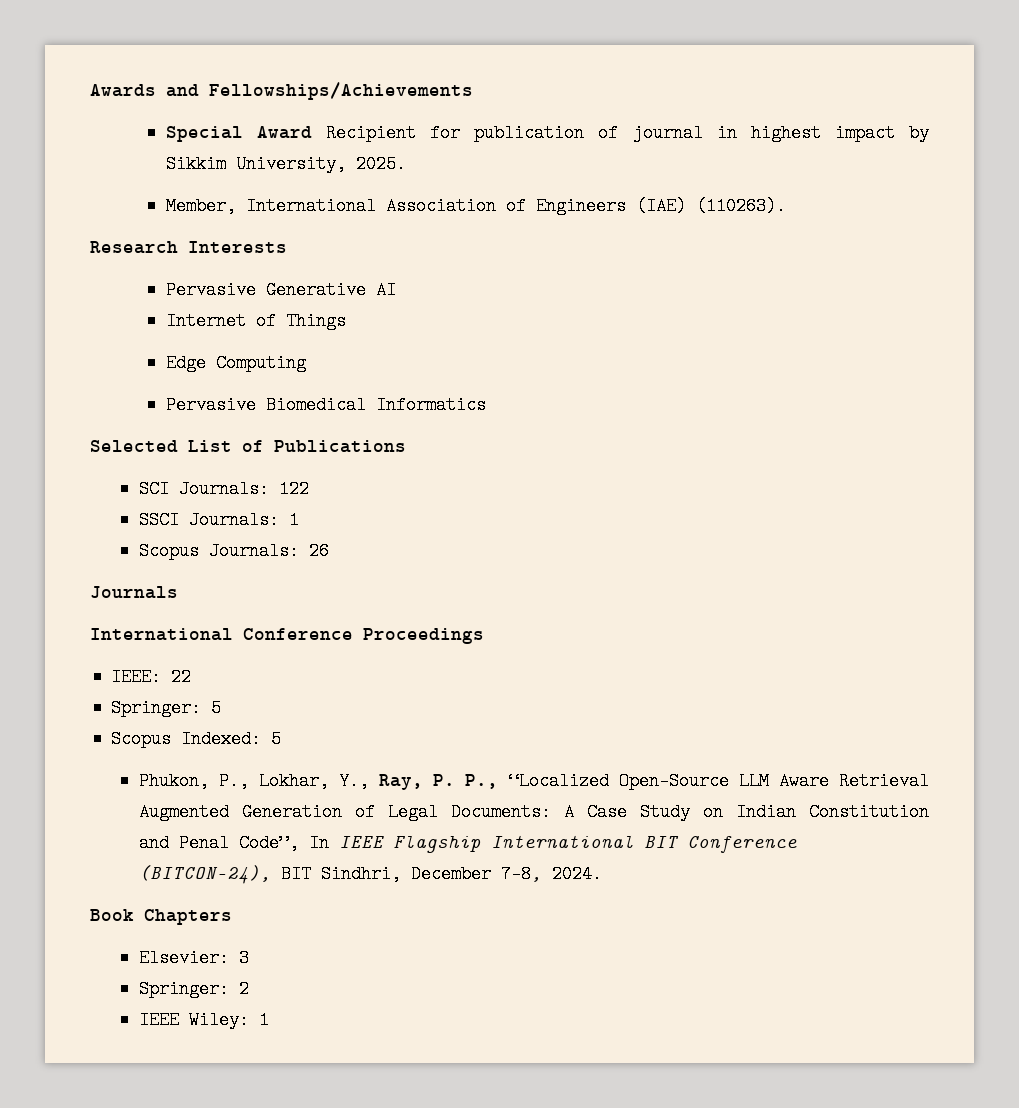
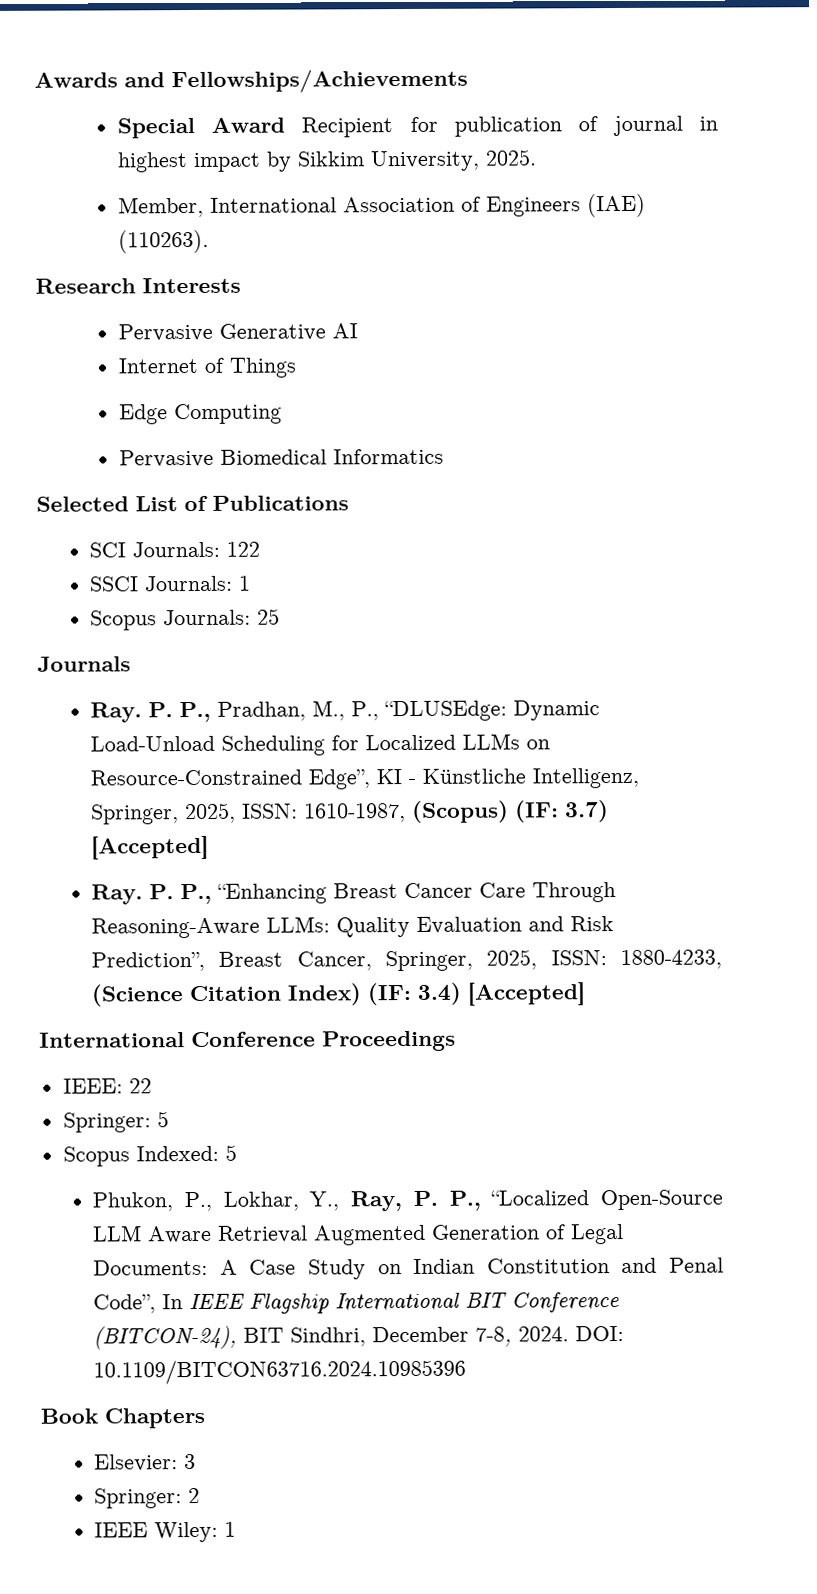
[308,542,329,560] 26 -> [257,608,281,625] 25
(178, 592) none -> [90,700,601,723] [90,733,551,756] [90,767,640,790] [91,800,610,825] [91,835,210,860] [91,882,617,905] [91,916,615,939] [91,949,722,972] [91,982,586,1007] // Ray. P. P., Pradhan, M., P., “DLUSEdge: Dynamic Load-Unload Scheduling for Localized LLMs on Resource-Constrained Edge”, KI - Künstliche Intelligenz, Springer, 2025, ISSN: 1610-1987, (Scopus) (IF: 3.7) [Accepted] // Ray. P. P., “Enhancing Breast Cancer Care Through Reasoning-Aware LLMs: Quality Evaluation and Risk Prediction”, Breast Cancer, Springer, 2025, ISSN: 1880-4233, (Science Citation Index) (IF: 3.4) [Accepted]
(602, 874) none -> [575,1325,625,1342] [93,1358,467,1385] DOI: 10.1109/BITCON63716.2024.10985396

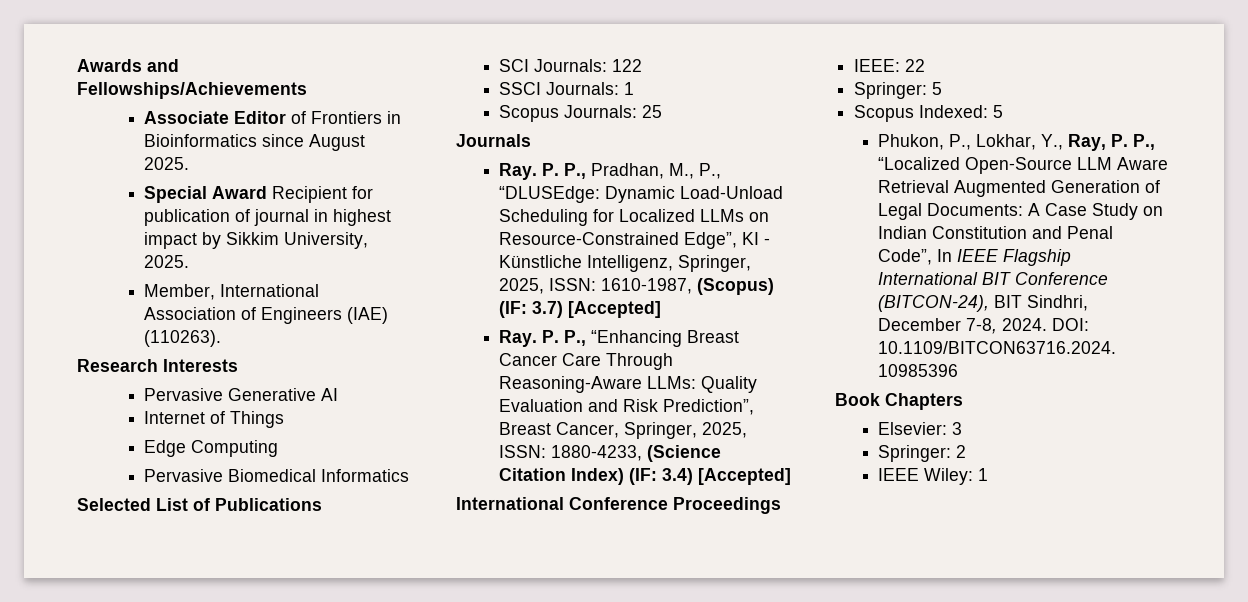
(468, 81) none -> [144,111,402,124] [144,134,366,151] [144,157,190,170] // Associate Editor of Frontiers in Bioinformatics since August 2025.

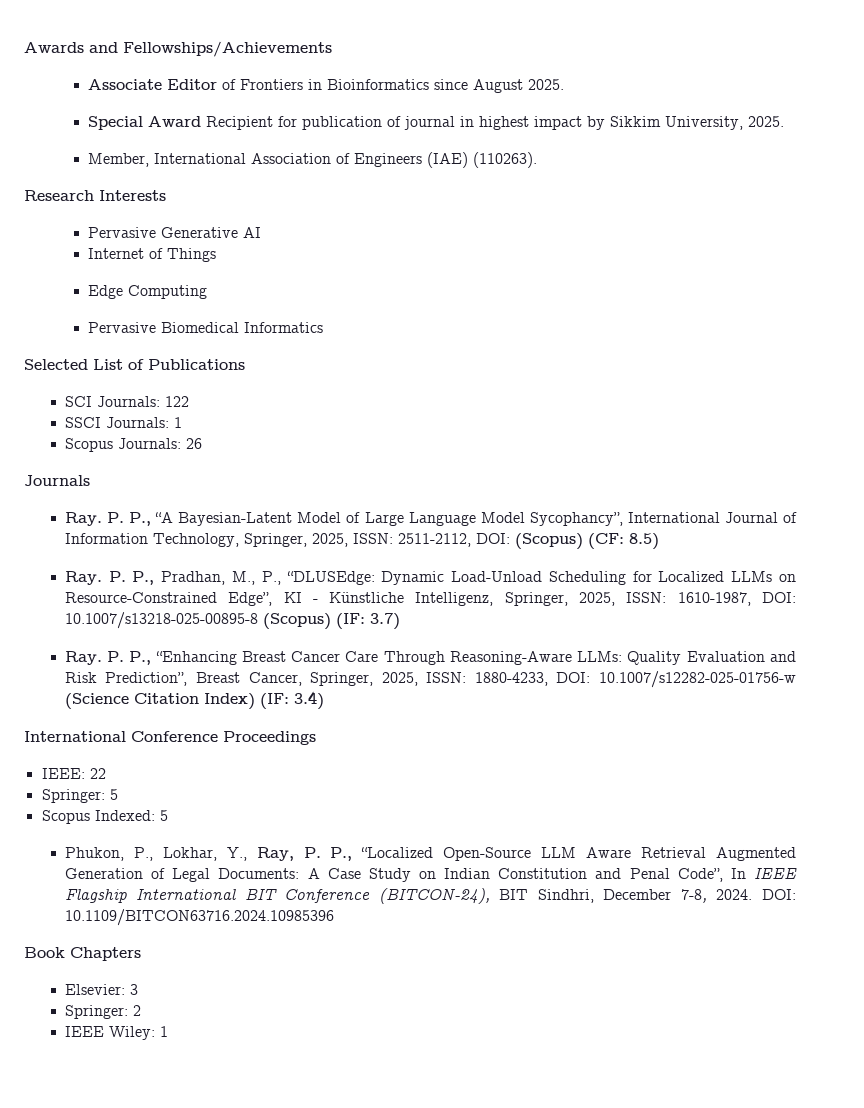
[642,105,663,118] 25 -> [185,438,202,449] 26
(531, 140) none -> [64,512,797,526] [64,533,659,550] // Ray. P. P., “A Bayesian‐Latent Model of Large Language Model Sycophancy”, International Journal of Information Technology, Springer, 2025, ISSN: 2511-2112, DOI: (Scopus) (CF: 8.5)
(693, 286) none -> [762,592,797,603] [64,612,258,629] DOI: 10.1007/s13218-025-00895-8
[568,301,662,318] [Accepted] -> (400, 621) none
(643, 453) none -> [556,671,796,688] DOI: 10.1007/s12282-025-01756-w
[698,468,792,485] [Accepted] -> (324, 700) none

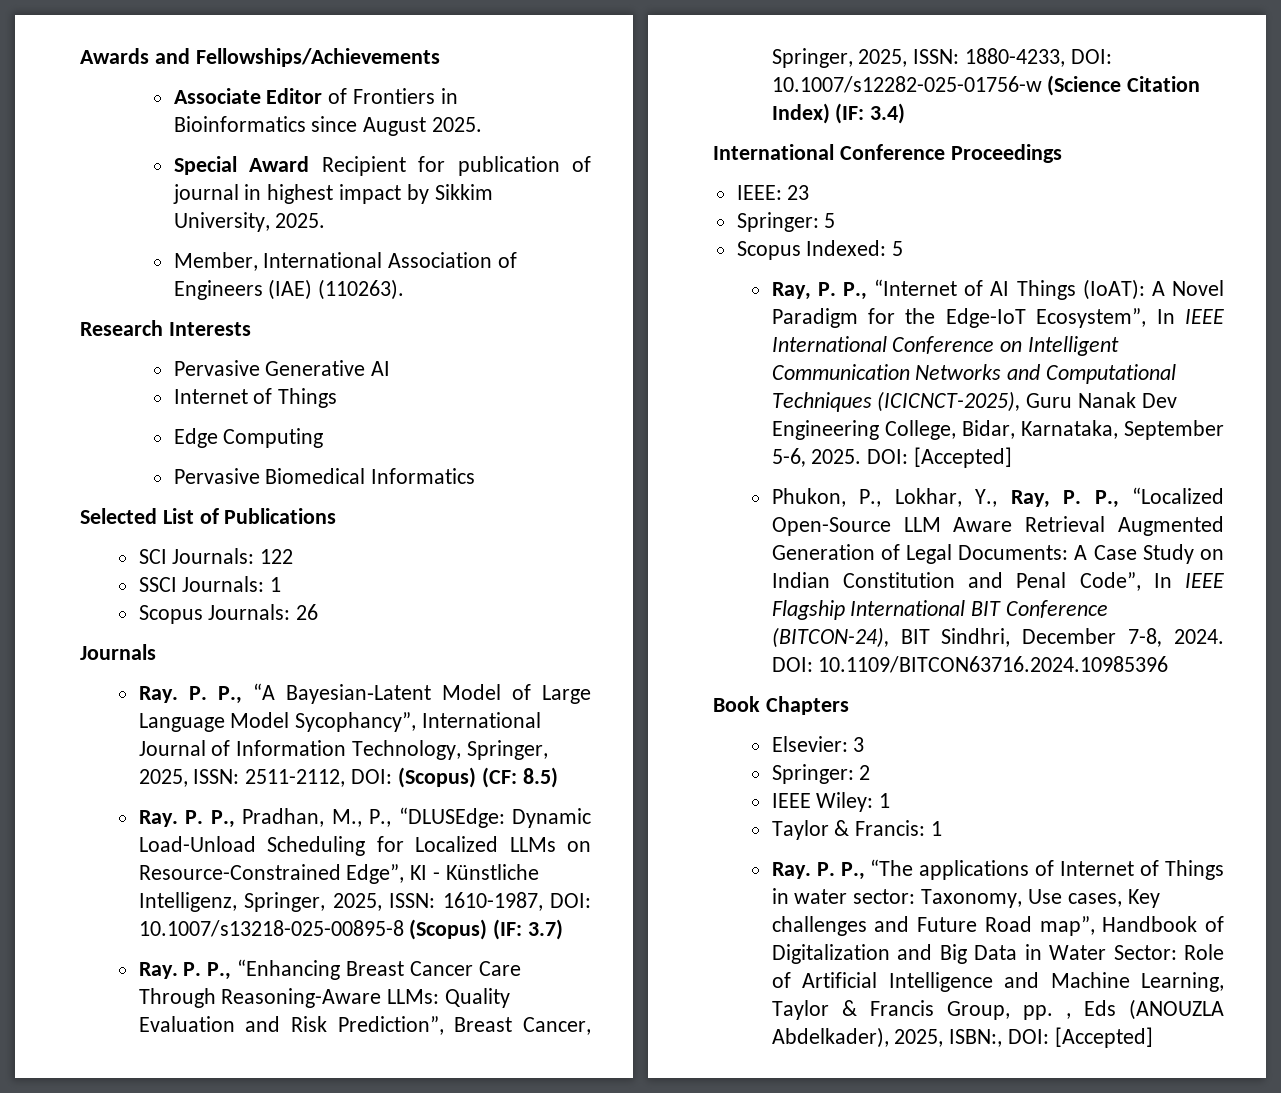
[89,768,106,779] 22 -> [787,185,810,200] 23
(168, 815) none -> [771,279,1224,300] [771,308,1224,328] [771,336,1120,356] [771,364,1177,384] [771,391,1177,412] [771,420,1224,440] [771,447,1013,468] // Ray, P. P., “Internet of AI Things (IoAT): A Novel Paradigm for the Edge-IoT Ecosystem”, In IEEE International Conference on Intelligent Communication Networks and Computational Techniques (ICICNCT-2025), Guru Nanak Dev Engineering College, Bidar, Karnataka, September 5-6, 2025. DOI: [Accepted]
(168, 1031) none -> [771,820,943,840] [771,859,1224,880] [771,888,1160,908] [771,916,1224,936] [771,944,1224,964] [771,972,1224,992] [771,999,1224,1020] [771,1027,1153,1048] // Taylor & Francis: 1 // Ray. P. P., “The applications of Internet of Things in water sector: Taxonomy, Use cases, Key challenges and Future Road map”, Handbook of Digitalization and Big Data in Water Sector: Role of Artificial Intelligence and Machine Learning, Taylor & Francis Group, pp. , Eds (ANOUZLA Abdelkader), 2025, ISBN:, DOI: [Accepted]

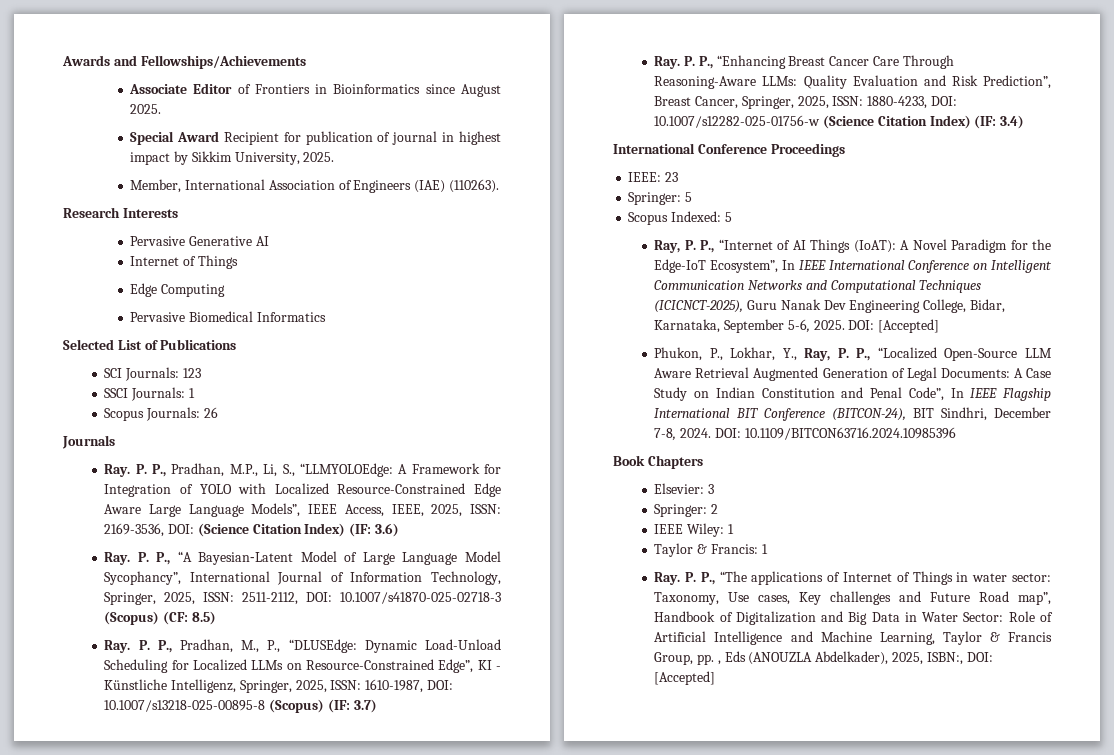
[260,549,294,564] 122 -> [182,368,201,378] 123
(156, 652) none -> [104,463,501,477] [104,483,501,497] [104,503,501,517] [104,523,399,537] // Ray. P. P., Pradhan, M.P., Li, S., “LLMYOLOEdge: A Framework for Integration of YOLO with Localized Resource-Constrained Edge Aware Large Language Models”, IEEE Access, IEEE, 2025, ISSN: 2169-3536, DOI: (Science Citation Index) (IF: 3.6)
(393, 776) none -> [340,592,502,604] 10.1007/s41870-025-02718-3

